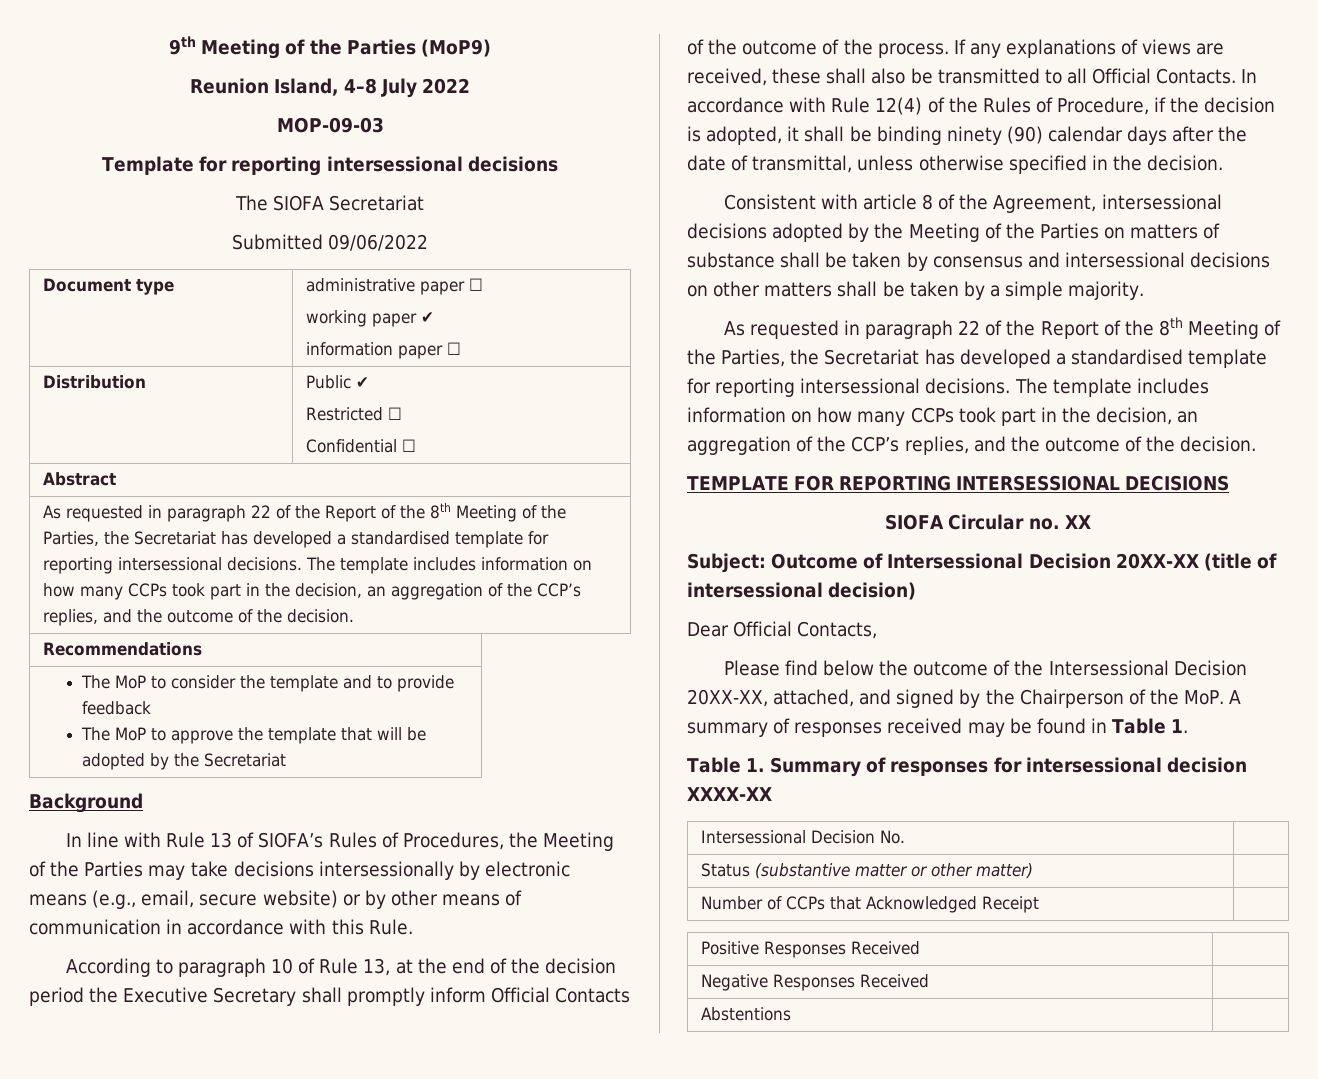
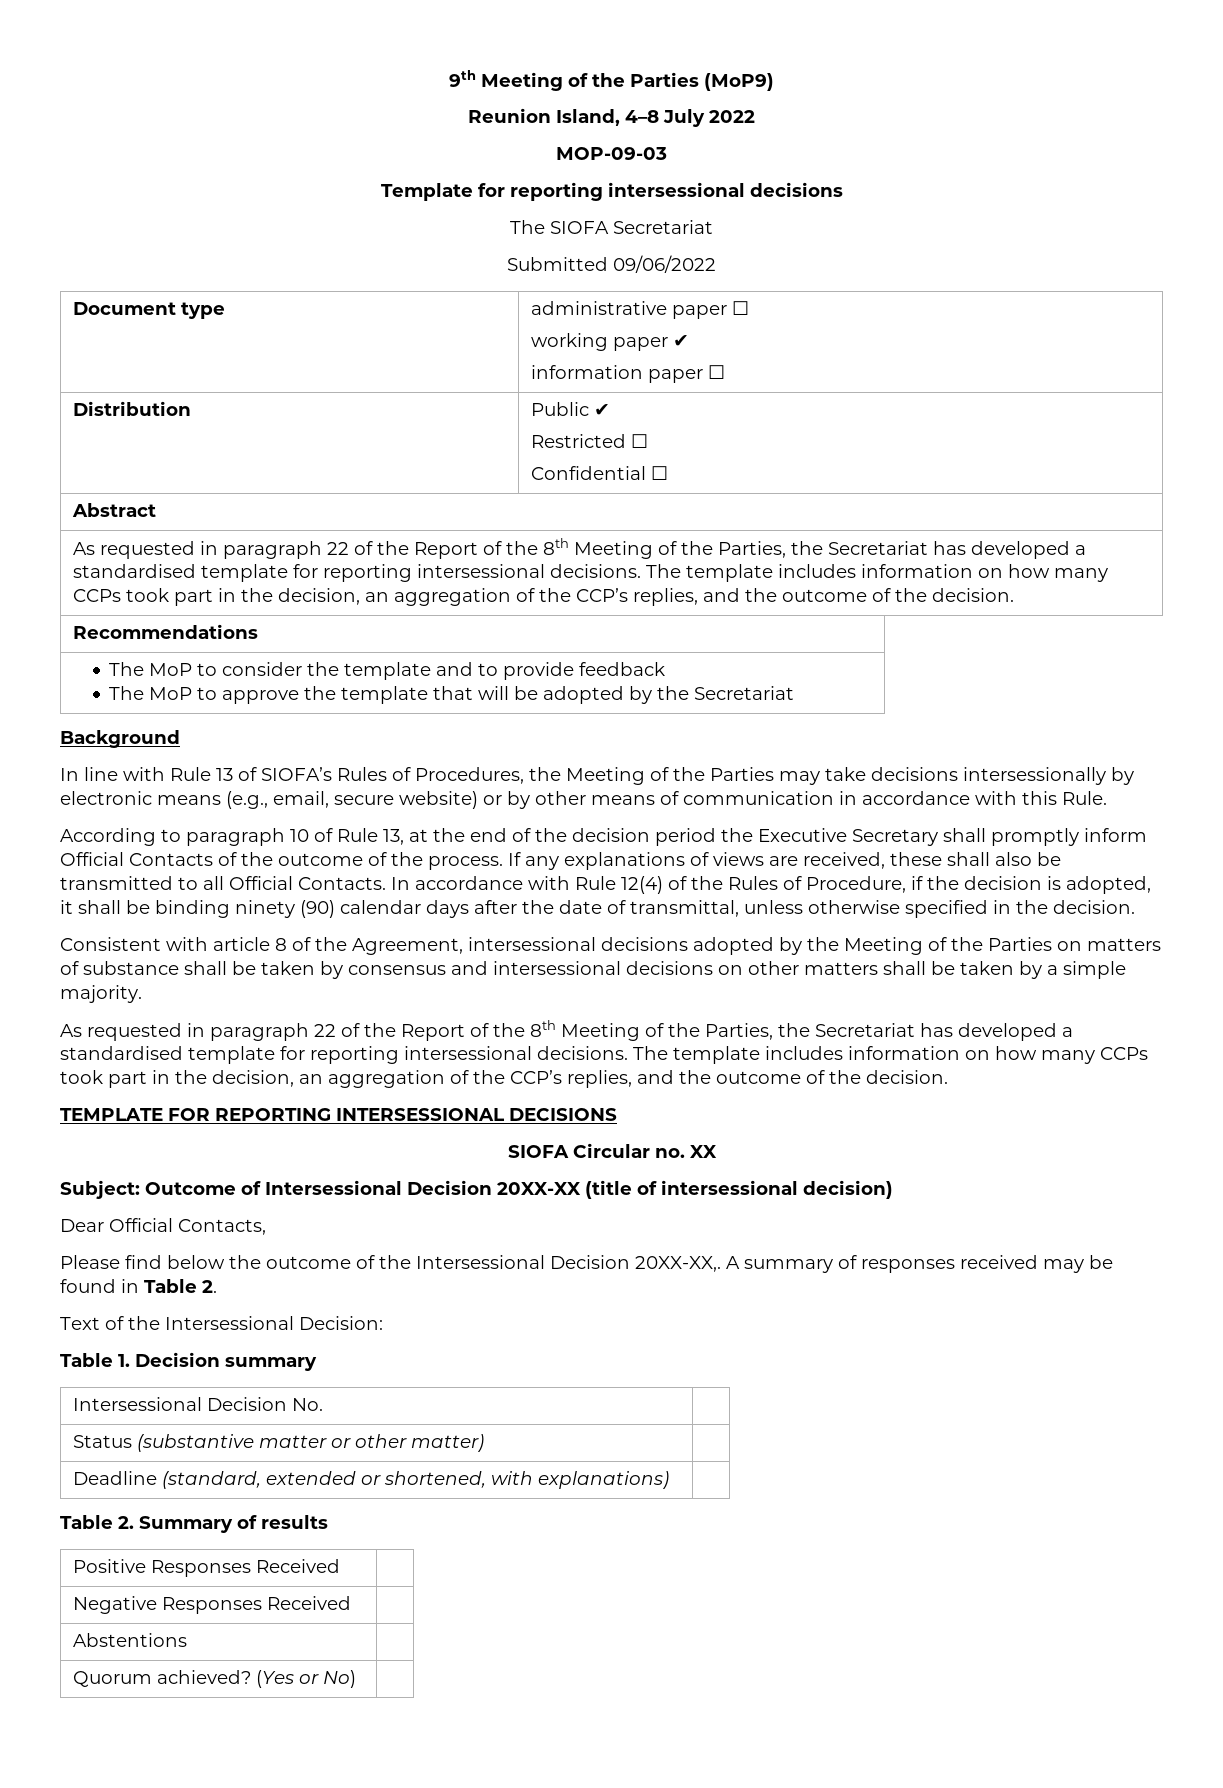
[687,689,1225,708] 20XX-XX, attached, and signed by the Chairperson of the MoP. -> [635,1256,721,1272] 20XX-XX,.
[1171,719,1189,733] [687,757,1247,777] [687,787,772,801] 1. // Table 1. Summary of responses for intersessional decision XXXX-XX -> [202,1280,217,1293] [60,1316,383,1330] [60,1352,317,1371] 2. // Text of the Intersessional Decision: // Table 1. Decision summary
[700,896,1039,913] Number of CCPs that Acknowledged Receipt | -> [73,1471,670,1489] [60,1515,328,1533] Deadline (standard, extended or shortened, with explanations) | // Table 2. Summary of results
(791, 1014) none -> [73,1670,357,1688] // Quorum achieved? (Yes or No) |

